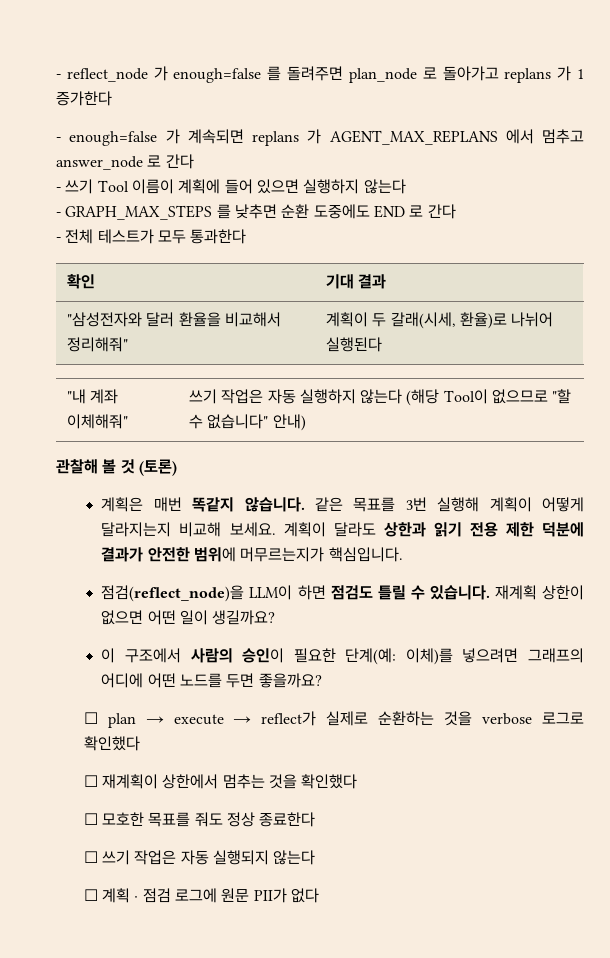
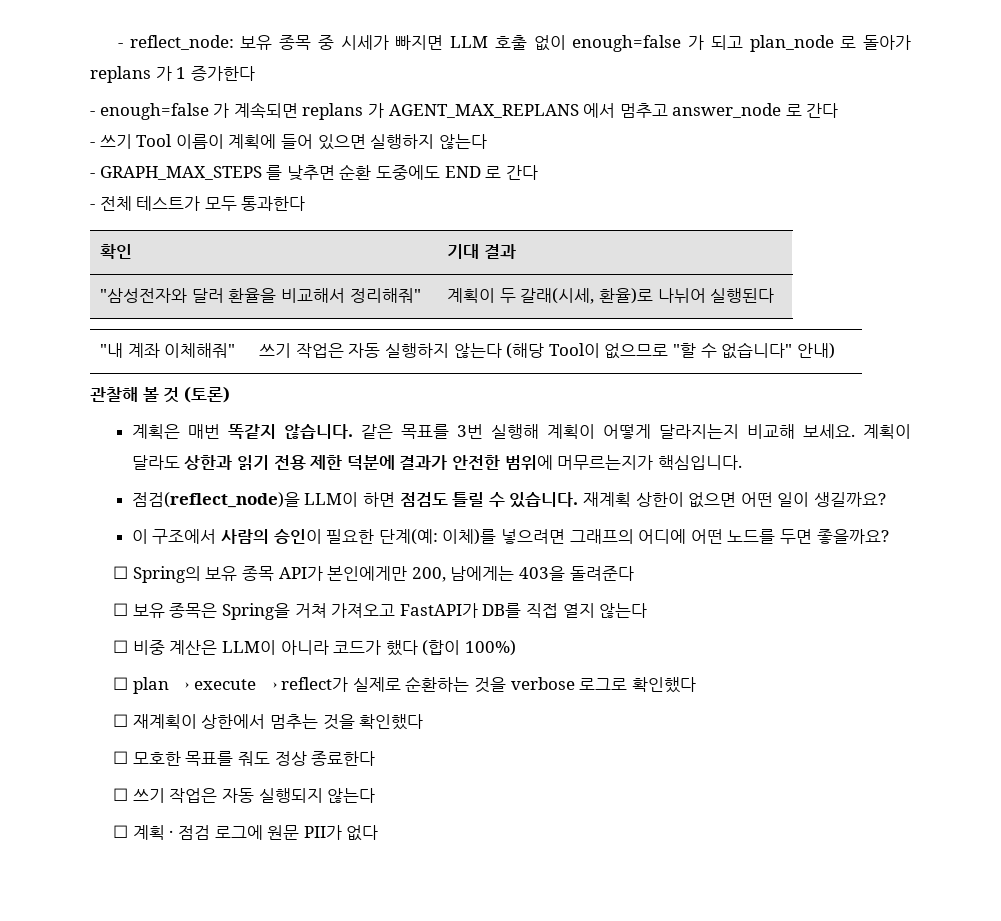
[56,66,344,83] - reflect_node 가 enough=false 를 돌려주면 -> [117,35,743,52] - reflect_node: 보유 종목 중 시세가 빠지면 LLM 호출 없이 enough=false 가 되고
[442,66,499,81] 돌아가고 -> [863,35,912,50] 돌아가
(322, 680) none -> [113,566,634,583] [113,603,648,620] [113,640,516,656] // ☐ Spring의 보유 종목 API가 본인에게만 200, 남에게는 403을 돌려준다 // ☐ 보유 종목은 Spring을 거쳐 가져오고 FastAPI가 DB를 직접 열지 않는다 // ☐ 비중 계산은 LLM이 아니라 코드가 했다 (합이 100%)

